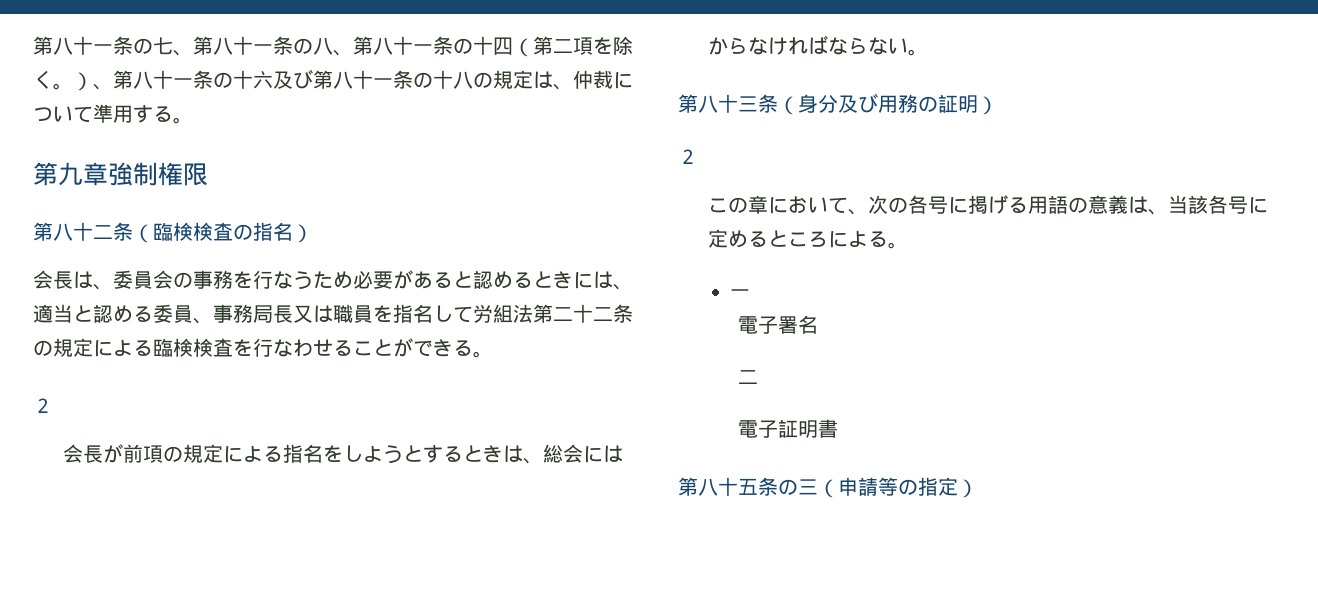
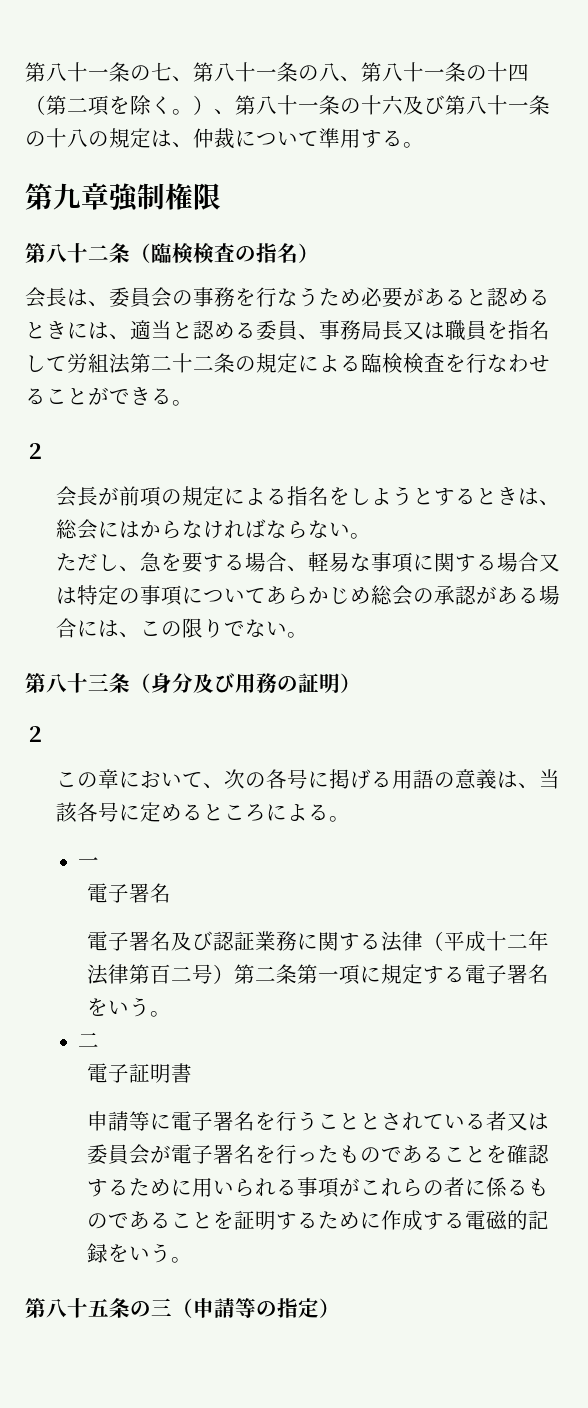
(928, 52) none -> [55,552,560,573] [55,585,560,606] [55,618,308,638] // ただし、急を要する場合、軽易な事項に関する場合又は特定の事項についてあらかじめ総会の承認がある場合には、この限りでない。
[737,370,758,384] [737,419,838,438] 二 // 電子証明書 -> [86,931,549,952] [86,964,549,985] [86,997,171,1017] [78,1032,100,1048] [86,1063,192,1083] [86,1111,549,1131] [86,1144,550,1165] [86,1177,549,1198] [86,1210,549,1231] [86,1243,192,1263] 電子署名及び認証業務に関する法律（平成十二年法律第百二号）第二条第一項に規定する電子署名をいう。 // 二 // 電子証明書 // 申請等に電子署名を行うこととされている者又は委員会が電子署名を行ったものであることを確認するために用いられる事項がこれらの者に係るものであることを証明するために作成する電磁的記録をいう。

